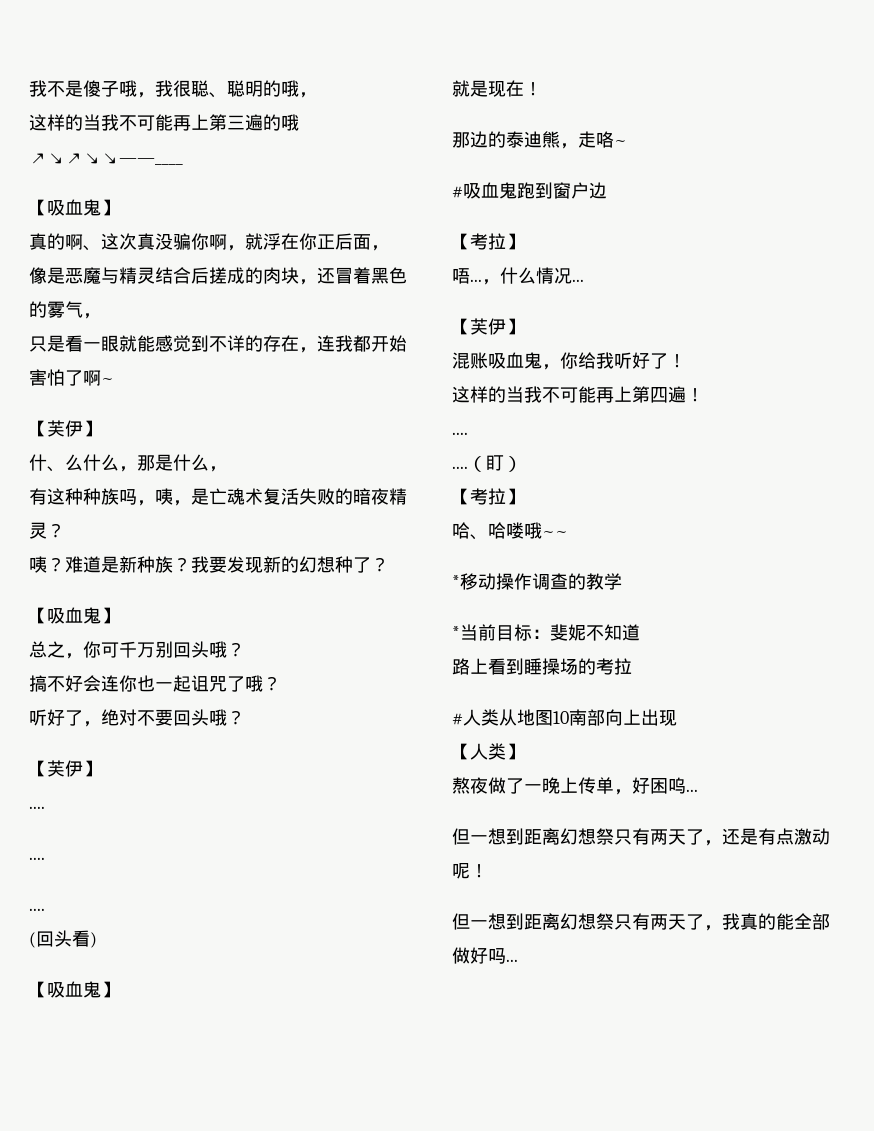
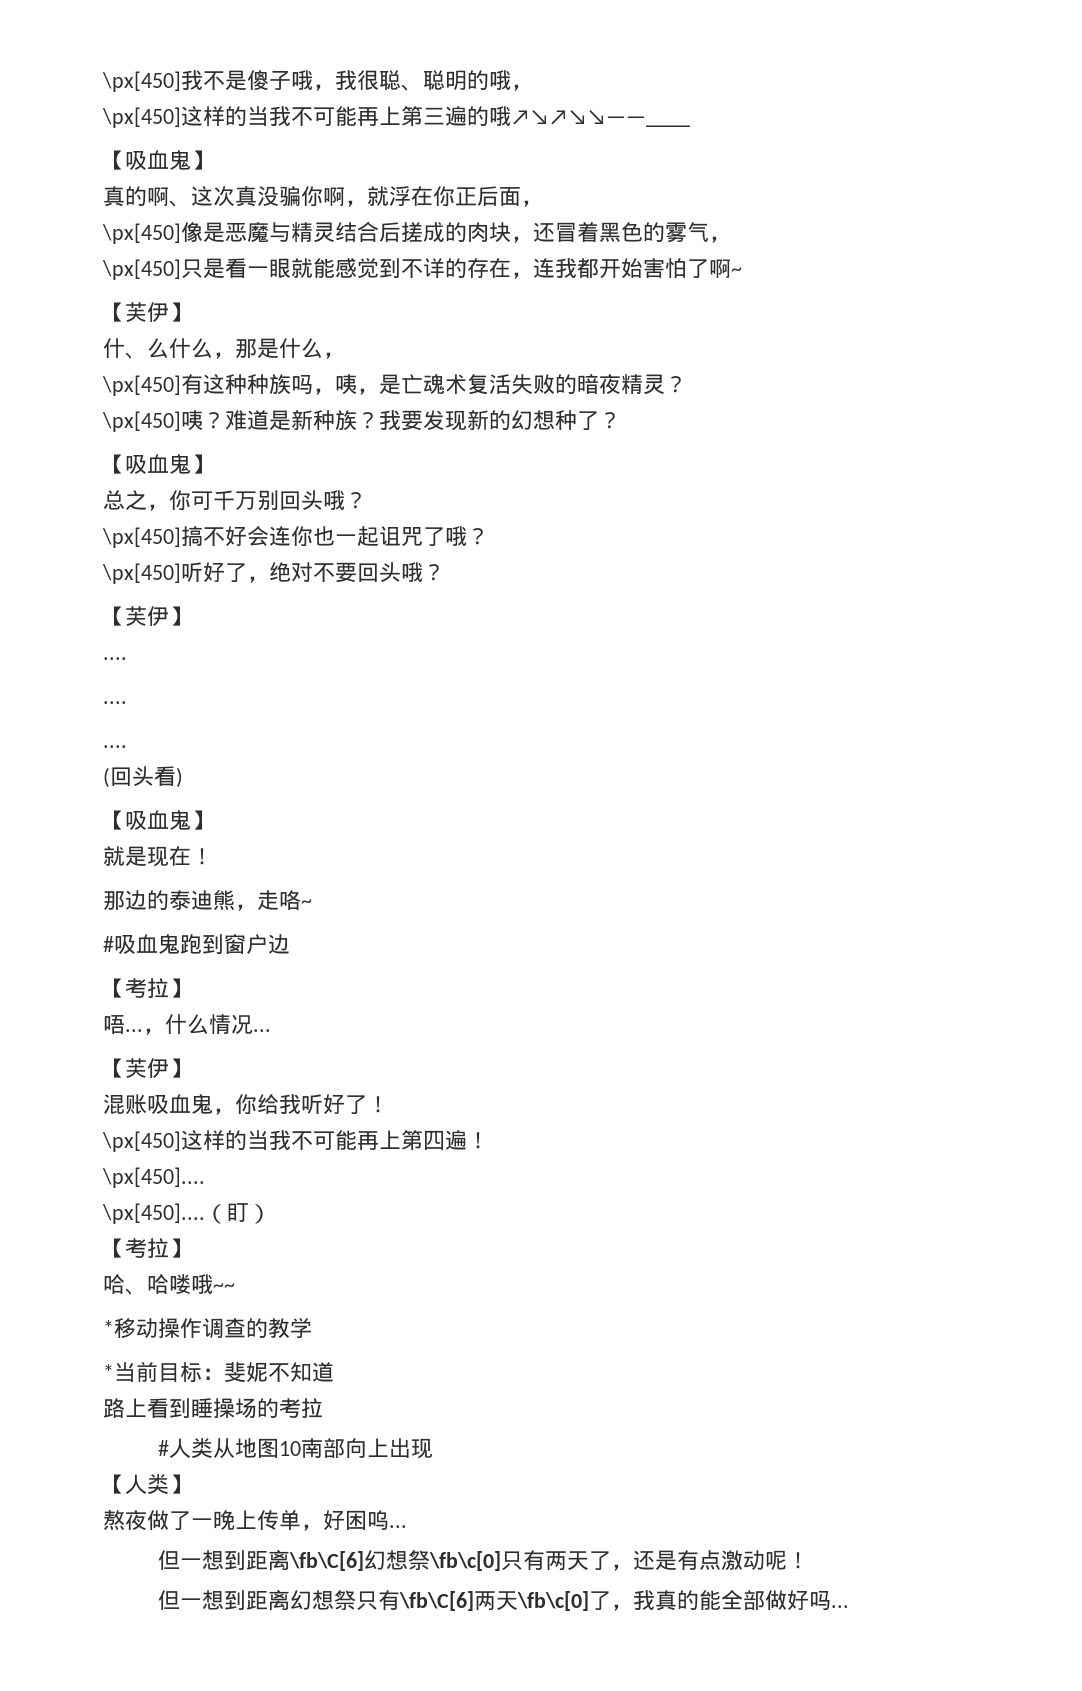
(29, 88) none -> [102,71,181,92] \px[450]
(317, 95) none -> [102,107,181,128] \px[450]
(389, 248) none -> [102,223,181,244] \px[450]
(101, 316) none -> [102,259,181,280] \px[450]
(227, 469) none -> [102,375,181,396] \px[450]
(65, 530) none -> [102,411,181,432] \px[450]
(245, 649) none -> [102,527,181,548] \px[450]
(281, 683) none -> [102,563,181,584] \px[450]
(686, 361) none -> [102,1131,181,1152] \px[450]
[452,432,468,435] [452,466,468,469] .... // .... -> [102,1167,205,1188] [102,1203,205,1224] \px[450].... // \px[450]....
[560,828,614,845] 幻想祭 -> [289,1550,502,1571] \fb\C[6]幻想祭\fb\c[0]
[650,914,686,930] 两天 -> [399,1591,590,1611] \fb\C[6]两天\fb\c[0]

